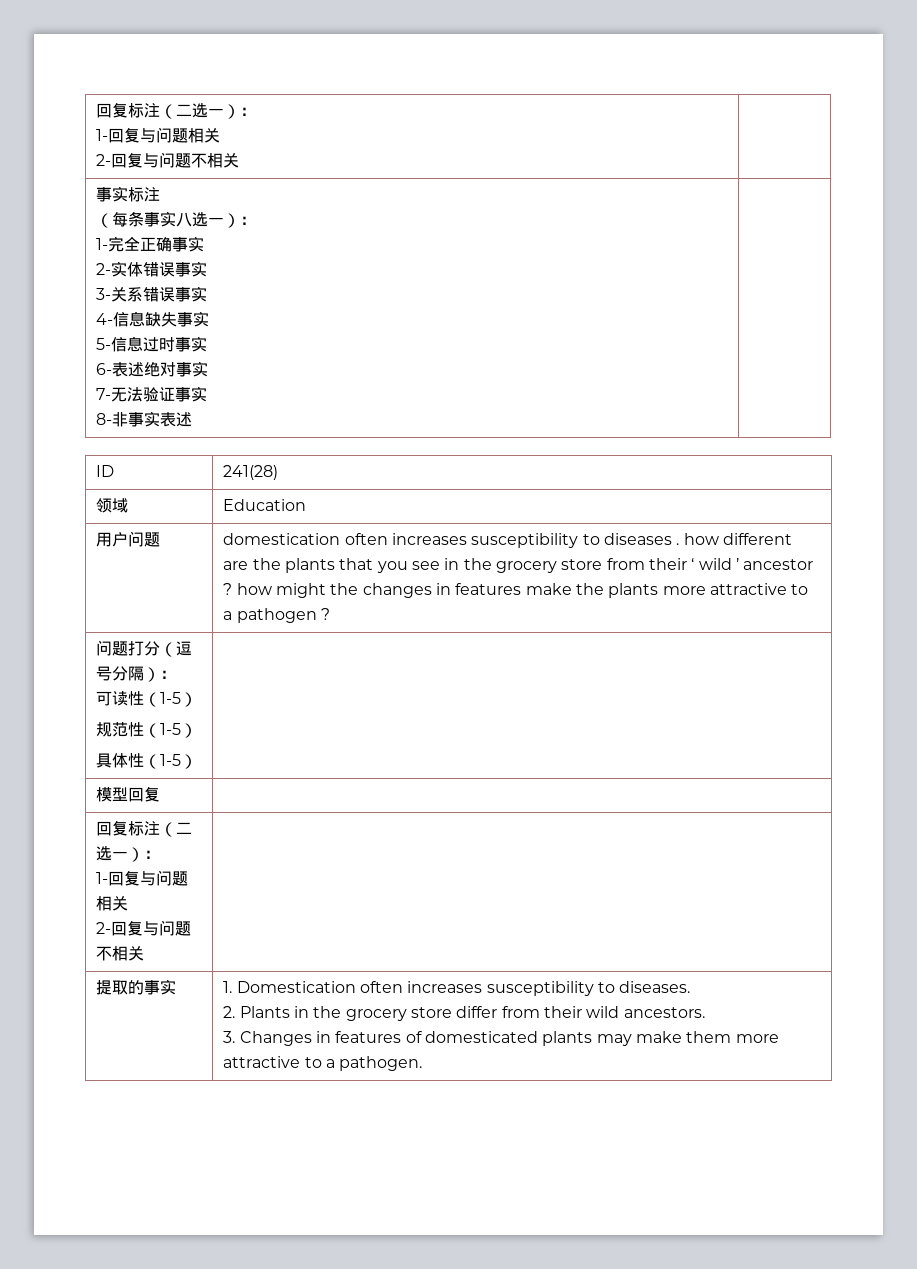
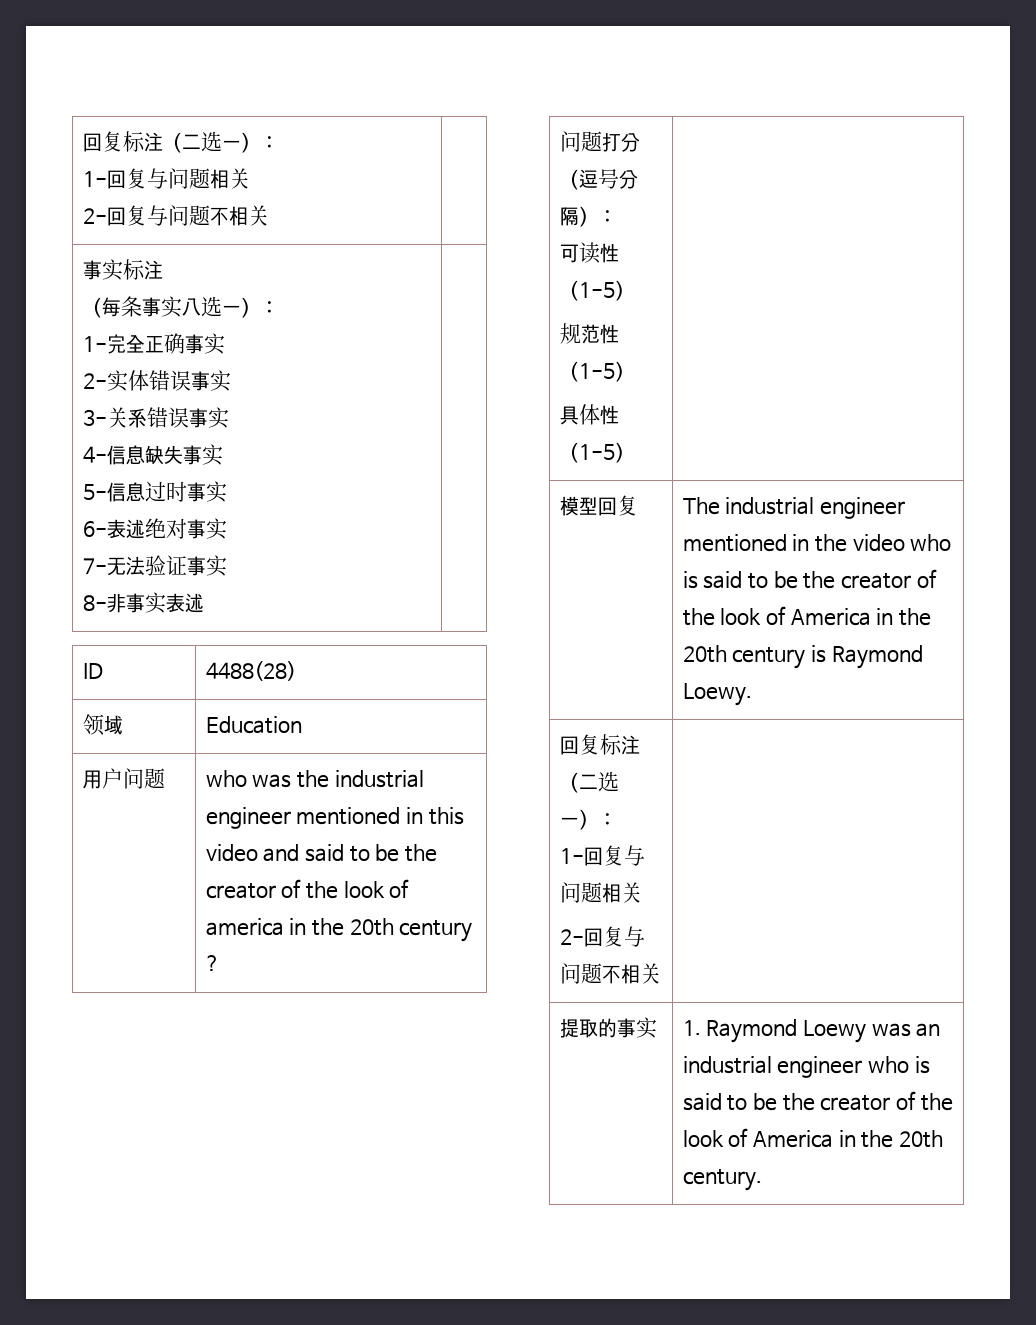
[223,465,279,480] 241(28) -> [205,661,296,681] 4488(28)
[223,533,792,548] [223,558,814,573] [223,583,809,598] [223,608,317,623] domestication often increases susceptibility to diseases . how different are the plants that you see in the grocery store from their ‘ wild ’ ancestor ? how might the changes in features make the plants more attractive to a pathogen -> [205,770,424,788] [205,807,464,829] [205,844,438,862] [205,879,410,899] [205,918,473,942] who was the industrial engineer mentioned in this video and said to be the creator of the look of america in the 20th century
(161, 794) none -> [682,497,906,519] [682,534,952,552] [682,569,937,589] [682,606,932,626] [682,645,923,669] [682,683,752,706] The industrial engineer mentioned in the video who is said to be the creator of the look of America in the 20th century is Raymond Loewy.
[236,981,691,996] [223,1006,705,1021] [223,1031,779,1046] [223,1056,423,1071] Domestication often increases susceptibility to diseases. // 2. Plants in the grocery store differ from their wild ancestors. // 3. Changes in features of domesticated plants may make them more attractive to a pathogen. -> [706,1019,941,1043] [682,1056,930,1078] [682,1091,953,1111] [682,1128,944,1148] [682,1169,762,1191] Raymond Loewy was an industrial engineer who is said to be the creator of the look of America in the 20th century.

